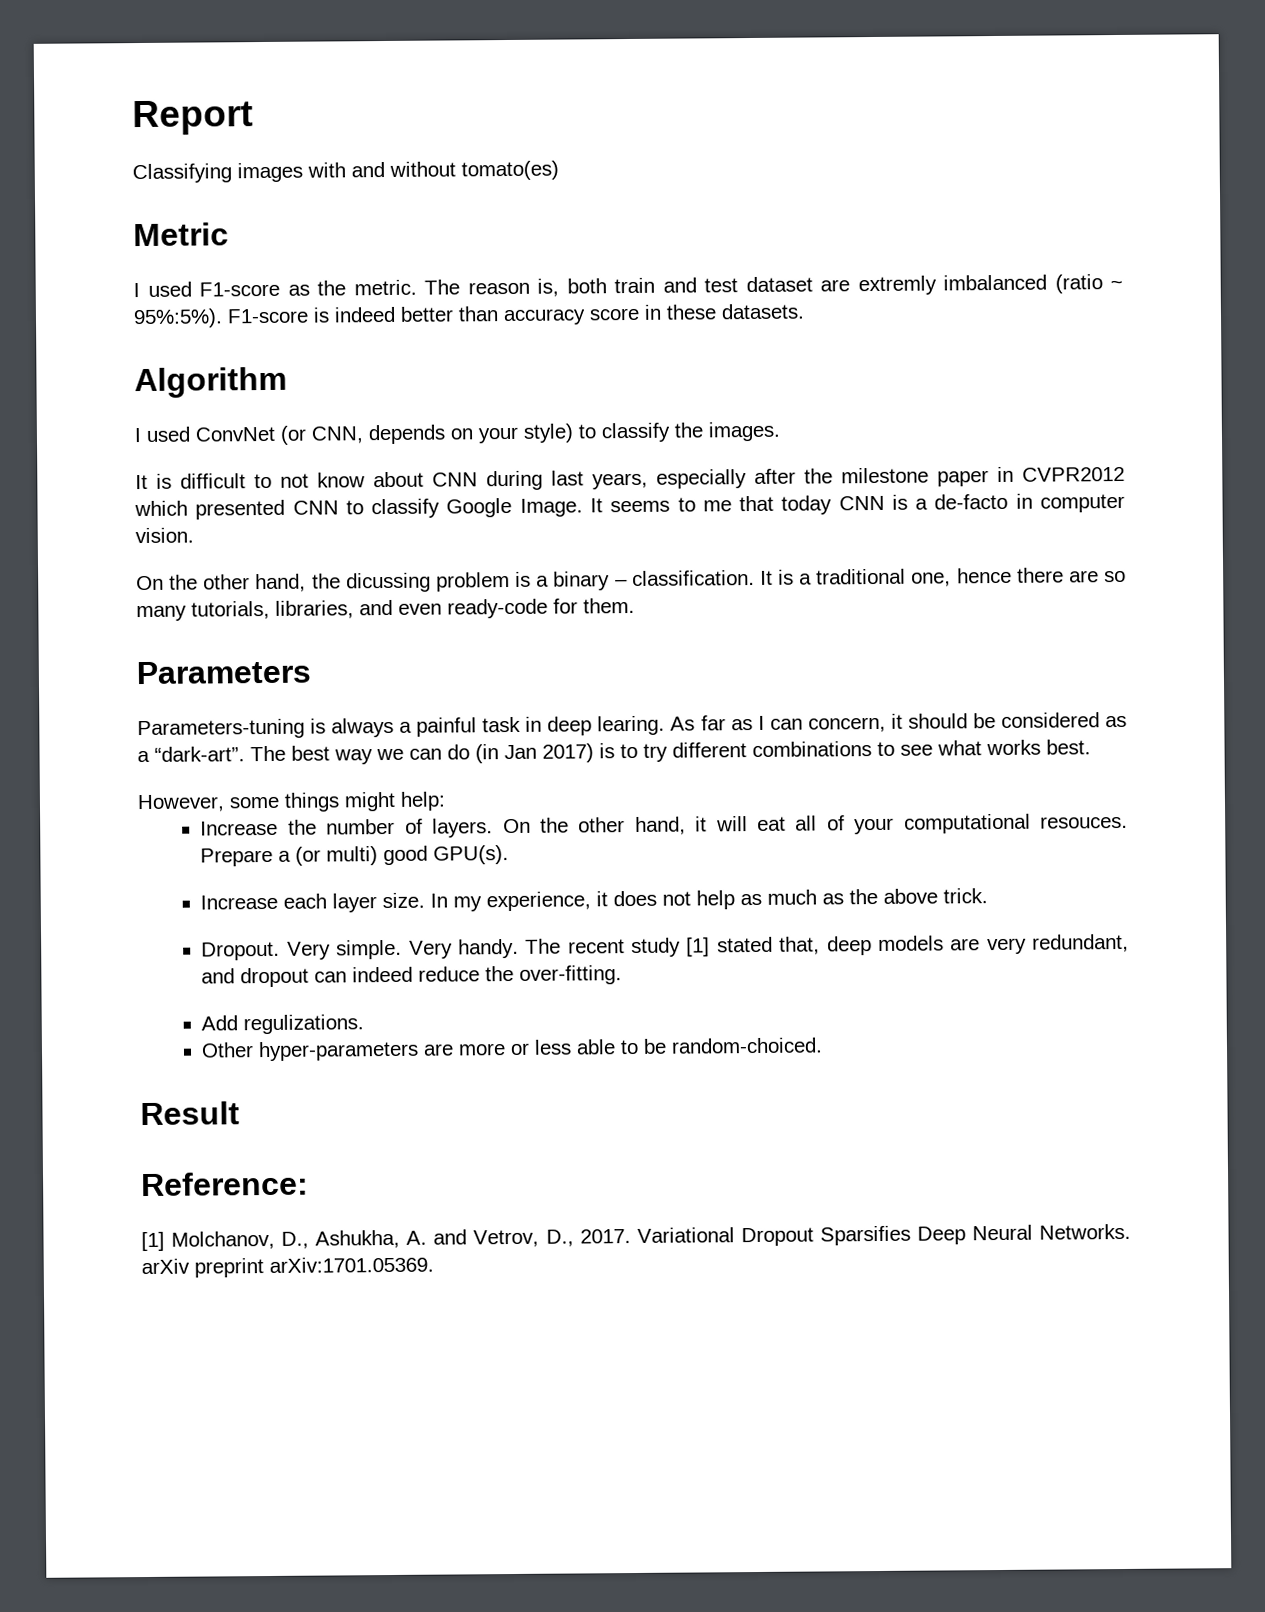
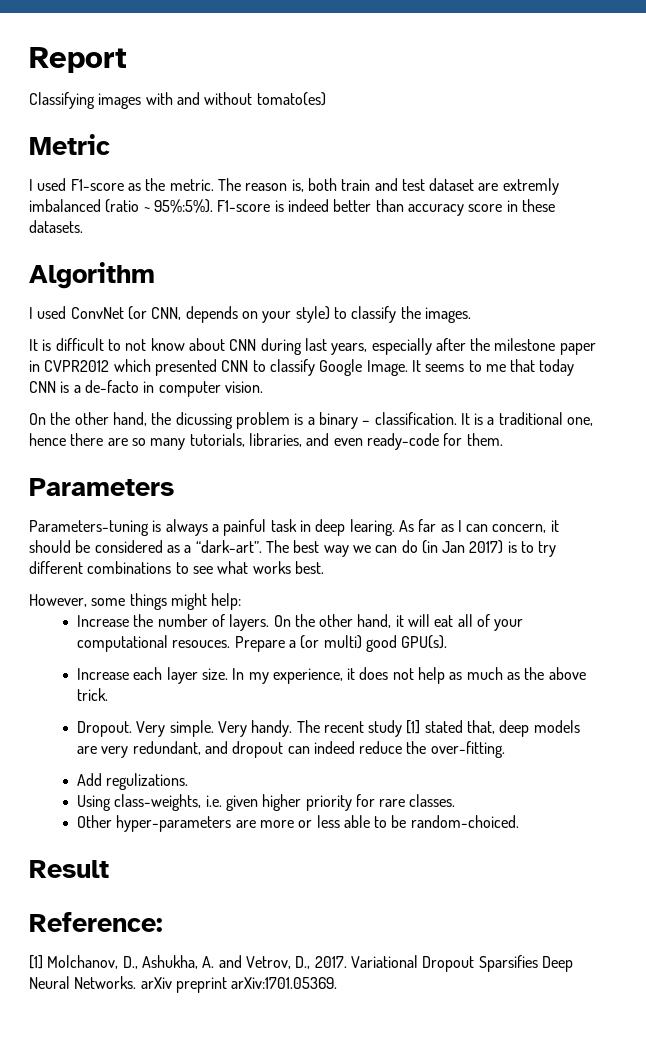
(365, 1024) none -> [76,794,456,811] // Using class-weights, i.e. given higher priority for rare classes.

